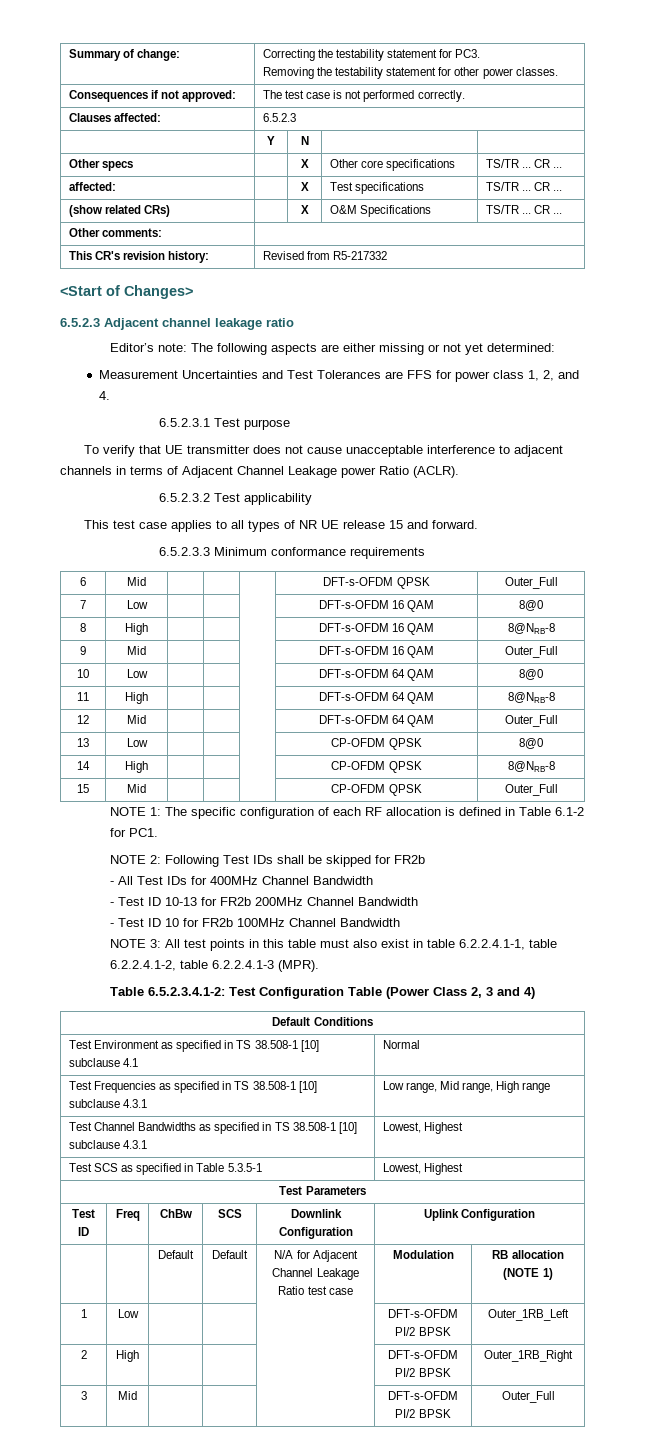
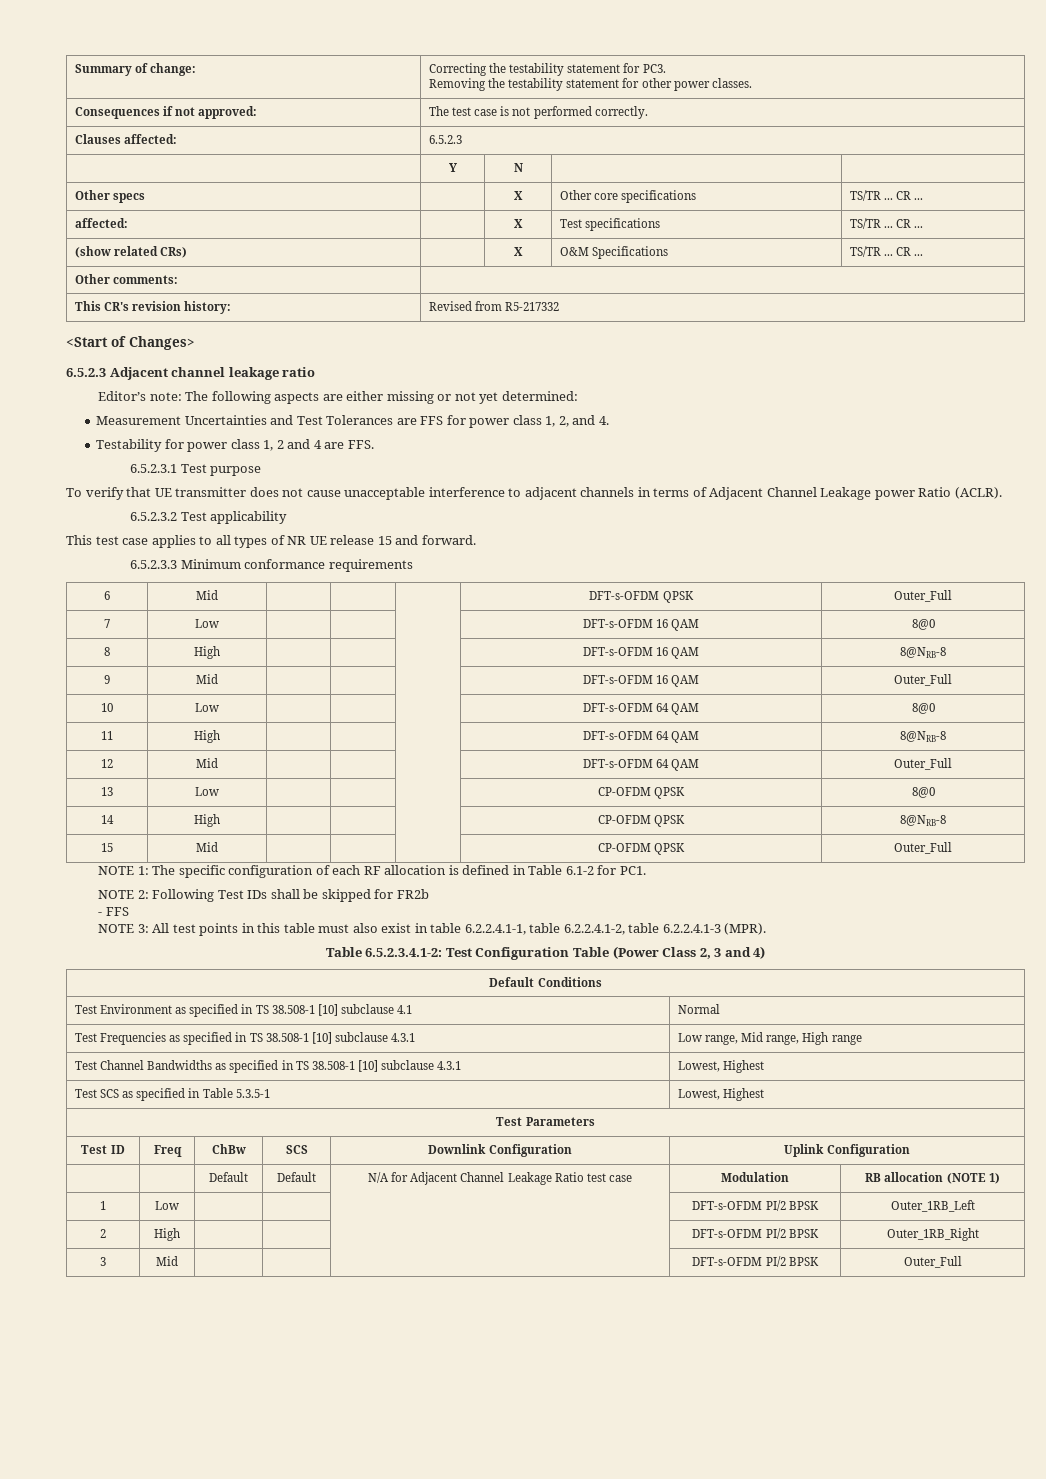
(111, 395) none -> [96,439,374,452] // Testability for power class 1, 2 and 4 are FFS.
[117,876,373,885] [109,897,418,906] [109,918,400,927] All Test IDs for 400MHz Channel Bandwidth // - Test ID 10-13 for FR2b 200MHz Channel Bandwidth // - Test ID 10 for FR2b 100MHz Channel Bandwidth -> [105,907,129,916] FFS

